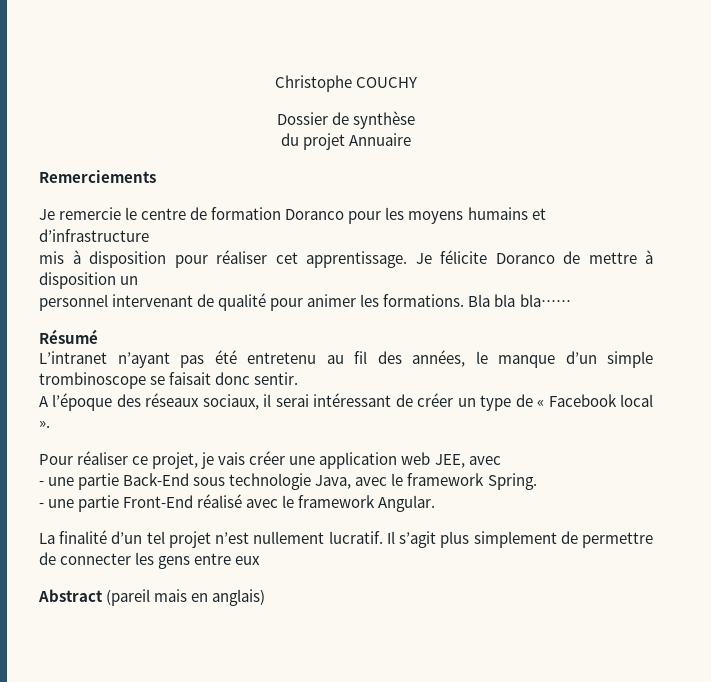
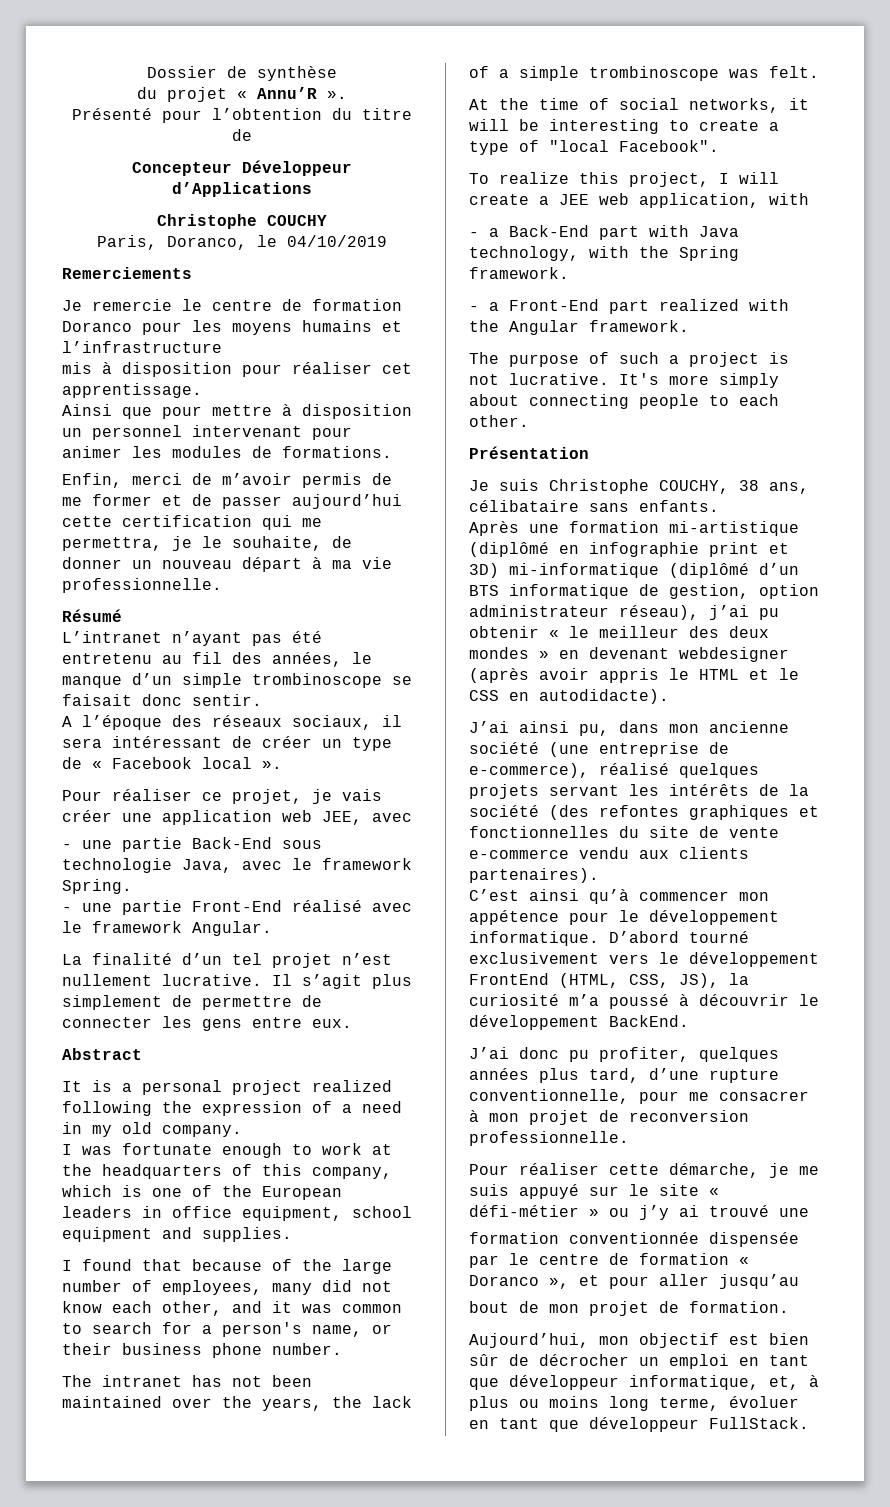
[274,75,418,92] Christophe COUCHY // -> (146, 72) none
[349,133,412,146] Annuaire -> [236,87,347,99] [71,108,412,123] [231,129,252,141] [131,160,352,176] [171,182,312,197] [156,214,327,229] [96,235,387,250] « Annu’R ». // Présenté pour l’obtention du titre de // Concepteur Développeur d’Applications // Christophe COUCHY // Paris, Doranco, le 04/10/2019
[39,229,149,242] d’infrastructure -> [62,341,222,353] l’infrastructure
[415,250,580,264] Je félicite Doranco de -> [62,404,202,419] // Ainsi que pour
(139, 280) // -> (82, 432) none
[197,293,267,311] de qualité -> (302, 431) none
(380, 300) none -> [172,446,272,458] modules de
[468,294,571,307] Bla bla bla…… -> [62,473,392,488] [62,494,402,509] [62,515,322,530] [62,536,352,551] [62,557,392,572] [62,578,222,593] // Enfin, merci de m’avoir permis de me former et de passer aujourd’hui cette certification qui me permettra, je le souhaite, de donner un nouveau départ à ma vie professionnelle.
[275,394,309,407] serai -> [62,738,102,748] sera
[328,531,383,544] lucratif. -> [162,974,262,986] lucrative.
[235,556,261,565] eux -> [312,1019,352,1028] eux.
[106,589,266,606] (pareil mais en anglais) -> [62,1080,392,1095] [62,1101,402,1116] [62,1122,242,1137] [62,1143,392,1158] [62,1164,392,1179] [62,1185,342,1200] [62,1206,412,1221] [62,1227,292,1242] [62,1259,392,1274] [62,1280,392,1295] [62,1301,402,1316] [62,1322,392,1337] [62,1343,342,1358] [62,1375,312,1387] [62,1396,412,1411] [469,66,819,81] [469,98,809,113] [469,119,779,134] [469,140,719,155] [469,172,779,187] [469,193,809,208] [469,225,739,240] [469,246,739,261] [469,267,569,279] [469,299,789,314] [469,320,689,335] [469,352,789,367] [469,373,779,388] [469,394,779,409] [469,415,529,427] [469,446,589,459] [469,479,809,494] [469,500,719,512] [469,521,799,536] [469,542,789,557] [469,563,799,578] [469,584,819,599] [469,605,779,620] [469,626,769,638] [469,647,789,662] [469,668,799,683] [469,689,669,704] [469,721,789,736] [469,742,729,757] [469,763,759,778] [469,784,809,799] [469,805,819,820] [469,826,779,838] [469,847,749,859] [469,868,599,883] [469,889,769,904] [469,910,779,925] [469,931,749,946] [469,952,819,967] [469,973,749,988] [469,994,819,1009] [469,1015,689,1030] [469,1047,779,1062] [469,1068,779,1083] [469,1089,809,1104] [469,1110,749,1125] [469,1131,629,1146] [469,1163,819,1178] [469,1184,719,1199] [469,1205,809,1220] [469,1232,799,1247] [469,1253,749,1268] [469,1274,799,1289] [469,1301,789,1316] [469,1333,809,1348] [469,1354,809,1369] [469,1375,819,1390] [469,1396,799,1411] [469,1417,809,1432] // It is a personal project realized following the expression of a need in my old company. // I was fortunate enough to work at the headquarters of this company, which is one of the European leaders in office equipment, school equipment and supplies. // I found that because of the large number of employees, many did not know each other, and it was common to search for a person's name, or their business phone number. // The intranet has not been maintained over the years, the lack of a simple trombinoscope was felt. // At the time of social networks, it will be interesting to create a type of "local Facebook". // To realize this project, I will create a JEE web application, with // - a Back-End part with Java technology, with the Spring framework. // - a Front-End part realized with the Angular framework. // The purpose of such a project is not lucrative. It's more simply about connecting people to each other. // Présentation // Je suis Christophe COUCHY, 38 ans, célibataire sans enfants. // Après une formation mi-artistique (diplômé en infographie print et 3D) mi-informatique (diplômé d’un BTS informatique de gestion, option administrateur réseau), j’ai pu obtenir « le meilleur des deux mondes » en devenant webdesigner (après avoir appris le HTML et le CSS en autodidacte). // J’ai ainsi pu, dans mon ancienne société (une entreprise de e-commerce), réalisé quelques projets servant les intérêts de la société (des refontes graphiques et fonctionnelles du site de vente e-commerce vendu aux clients partenaires). // C’est ainsi qu’à commencer mon appétence pour le développement informatique. D’abord tourné exclusivement vers le développement FrontEnd (HTML, CSS, JS), la curiosité m’a poussé à découvrir le développement BackEnd. // J’ai donc pu profiter, quelques années plus tard, d’une rupture conventionnelle, pour me consacrer à mon projet de reconversion professionnelle. // Pour réaliser cette démarche, je me suis appuyé sur le site « défi-métier » ou j’y ai trouvé une // formation conventionnée dispensée par le centre de formation « Doranco », et pour aller jusqu’au // bout de mon projet de formation. // Aujourd’hui, mon objectif est bien sûr de décrocher un emploi en tant que développeur informatique, et, à plus ou moins long terme, évoluer en tant que développeur FullStack.

